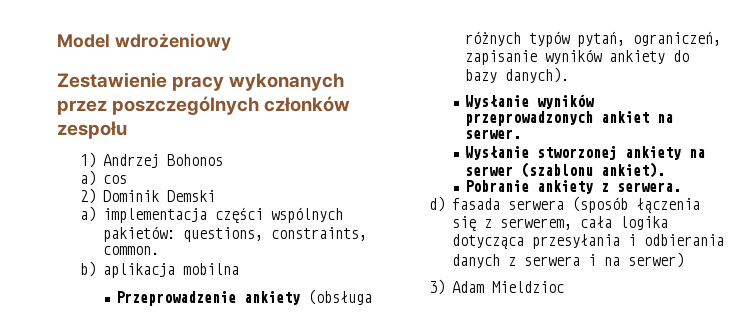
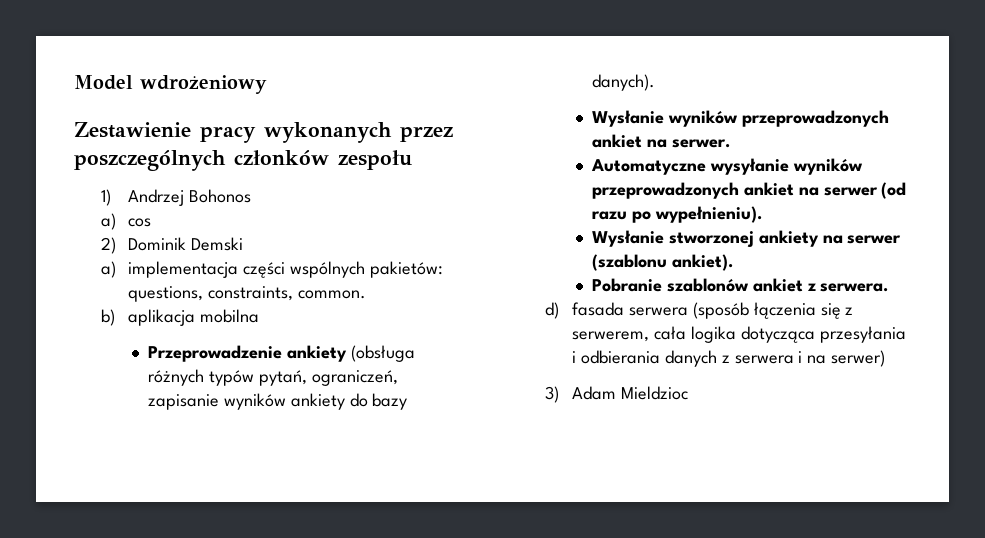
(522, 134) none -> [590,158,863,175] [591,182,907,199] [591,206,762,223] // Automatyczne wysyłanie wyników przeprowadzonych ankiet na serwer (od razu po wypełnieniu).
[537,180,594,194] ankiety -> [666,278,803,292] szablonów ankiet

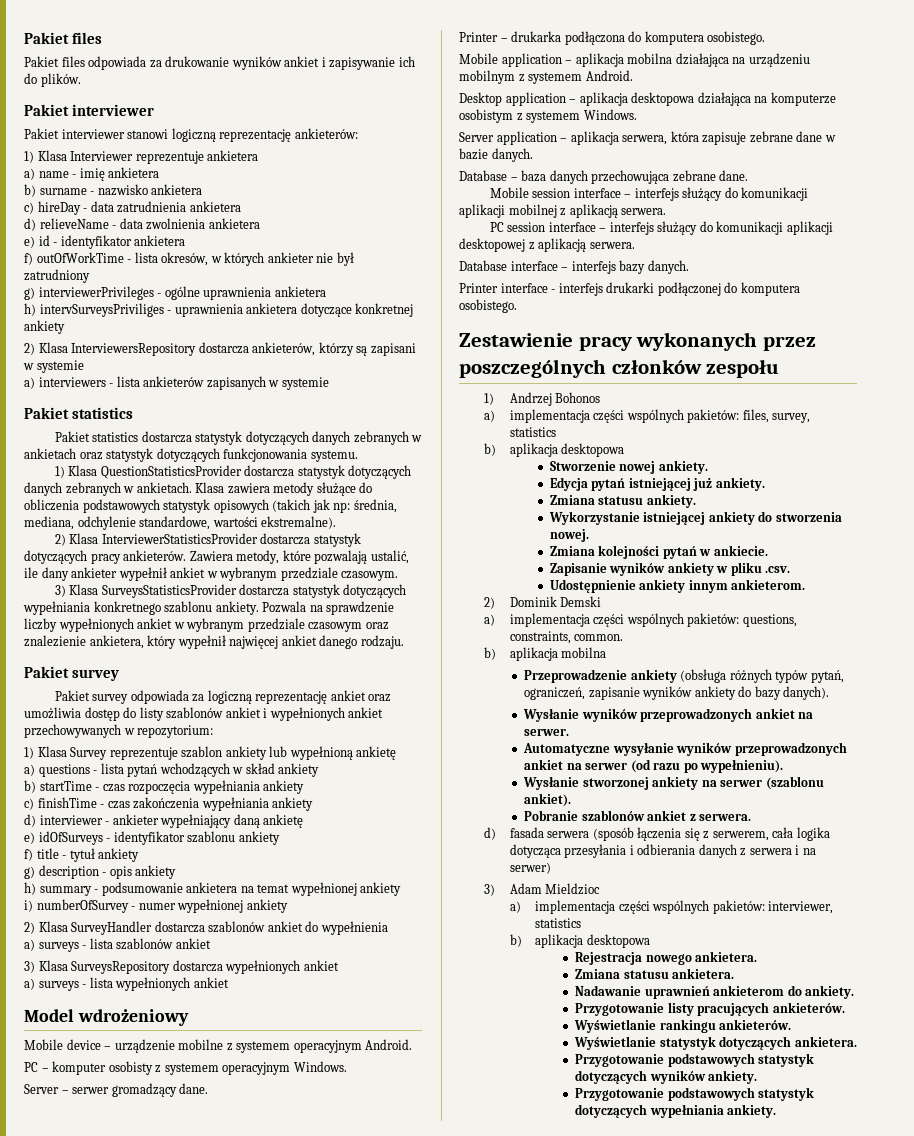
[74,75,267,94] Model wdrożeniowy -> [24,32,103,44] [24,56,415,70] [24,73,81,87] [24,104,155,116] [24,128,358,142] [24,150,259,164] [24,167,160,181] [24,184,203,197] [24,201,241,215] [24,218,260,231] [24,235,186,249] [24,252,354,266] [24,269,90,283] [24,286,326,300] [24,303,414,317] [24,320,65,334] [24,342,416,356] [23,360,84,373] [24,376,329,390] [24,407,134,419] [54,431,423,445] [24,448,358,462] [54,465,412,479] [24,482,373,496] [24,499,397,513] [24,516,337,530] [54,533,361,547] [24,550,409,564] [24,567,399,581] [54,584,407,598] [23,601,395,615] [24,618,389,632] [24,635,404,649] [24,666,120,681] [54,690,392,704] [24,707,384,721] [24,724,214,738] [24,746,397,760] [24,763,320,777] [24,780,305,794] [24,797,314,811] [24,814,304,828] [24,831,280,845] [24,848,140,862] [24,865,177,879] [24,882,402,896] [24,899,288,913] [24,921,388,935] [24,938,211,952] [24,960,339,974] [24,977,229,991] [24,1009,189,1026] [24,1039,413,1053] [24,1061,347,1075] [24,1083,209,1097] [459,31,766,45] [459,53,810,67] [459,70,633,84] [459,92,836,106] [459,109,637,123] [459,131,836,145] [459,148,533,162] [459,170,749,184] [489,187,809,201] [459,204,667,218] [489,221,833,235] [459,238,635,252] [459,260,689,274] [459,282,800,296] [459,299,517,313] Pakiet files // Pakiet files odpowiada za drukowanie wyników ankiet i zapisywanie ich do plików. // Pakiet interviewer // Pakiet interviewer stanowi logiczną reprezentację ankieterów: // 1) Klasa Interviewer reprezentuje ankietera // a) name - imię ankietera // b) surname - nazwisko ankietera // c) hireDay - data zatrudnienia ankietera // d) relieveName - data zwolnienia ankietera // e) id - identyfikator ankietera // f) outOfWorkTime - lista okresów, w których ankieter nie był zatrudniony // g) interviewerPrivileges - ogólne uprawnienia ankietera // h) intervSurveysPriviliges - uprawnienia ankietera dotyczące konkretnej ankiety // 2) Klasa InterviewersRepository dostarcza ankieterów, którzy są zapisani w systemie // a) interviewers - lista ankieterów zapisanych w systemie // Pakiet statistics // Pakiet statistics dostarcza statystyk dotyczących danych zebranych w ankietach oraz statystyk dotyczących funkcjonowania systemu. // 1) Klasa QuestionStatisticsProvider dostarcza statystyk dotyczących danych zebranych w ankietach. Klasa zawiera metody służące do obliczenia podstawowych statystyk opisowych (takich jak np: średnia, mediana, odchylenie standardowe, wartości ekstremalne). // 2) Klasa InterviewerStatisticsProvider dostarcza statystyk dotyczących pracy ankieterów. Zawiera metody, które pozwalają ustalić, ile dany ankieter wypełnił ankiet w wybranym przedziale czasowym. // 3) Klasa SurveysStatisticsProvider dostarcza statystyk dotyczących wypełniania konkretnego szablonu ankiety. Pozwala na sprawdzenie liczby wypełnionych ankiet w wybranym przedziale czasowym oraz znalezienie ankietera, który wypełnił najwięcej ankiet danego rodzaju. // Pakiet survey // Pakiet survey odpowiada za logiczną reprezentację ankiet oraz umożliwia dostęp do listy szablonów ankiet i wypełnionych ankiet przechowywanych w repozytorium: // 1) Klasa Survey reprezentuje szablon ankiety lub wypełnioną ankietę // a) questions - lista pytań wchodzących w skład ankiety // b) startTime - czas rozpoczęcia wypełniania ankiety // c) finishTime - czas zakończenia wypełniania ankiety // d) interviewer - ankieter wypełniający daną ankietę // e) idOfSurveys - identyfikator szablonu ankiety // f) title - tytuł ankiety // g) description - opis ankiety // h) summary - podsumowanie ankietera na temat wypełnionej ankiety // i) numberOfSurvey - numer wypełnionej ankiety // 2) Klasa SurveyHandler dostarcza szablonów ankiet do wypełnienia // a) surveys - lista szablonów ankiet // 3) Klasa SurveysRepository dostarcza wypełnionych ankiet // a) surveys - lista wypełnionych ankiet // Model wdrożeniowy // Mobile device – urządzenie mobilne z systemem operacyjnym Android. // PC – komputer osobisty z systemem operacyjnym Windows. // Server – serwer gromadzący dane. // Printer – drukarka podłączona do komputera osobistego. // Mobile application – aplikacja mobilna działająca na urządzeniu mobilnym z systemem Android. // Desktop application – aplikacja desktopowa działająca na komputerze osobistym z systemem Windows. // Server application – aplikacja serwera, która zapisuje zebrane dane w bazie danych. // Database – baza danych przechowująca zebrane dane. // Mobile session interface – interfejs służący do komunikacji aplikacji mobilnej z aplikacją serwera. // PC session interface – interfejs służący do komunikacji aplikacji desktopowej z aplikacją serwera. // Database interface – interfejs bazy danych. // Printer interface - interfejs drukarki podłączonej do komputera osobistego.
[128,218,152,227] cos -> [509,409,811,423] [509,427,556,437] [484,443,625,457] [549,460,708,474] [549,477,765,491] [549,494,696,508] [548,511,842,525] [549,529,589,542] [549,545,768,559] [549,562,791,576] [549,579,806,593] implementacja części wspólnych pakietów: files, survey, statistics // b) aplikacja desktopowa // Stworzenie nowej ankiety. // Edycja pytań istniejącej już ankiety. // Zmiana statusu ankiety. // Wykorzystanie istniejącej ankiety do stworzenia nowej. // Zmiana kolejności pytań w ankiecie. // Zapisanie wyników ankiety w pliku .csv. // Udostępnienie ankiety innym ankieterom.
(689, 393) none -> [509,900,834,914] [535,918,582,928] [509,934,650,948] [575,951,758,965] [575,968,735,979] [575,985,855,999] [575,1002,845,1016] [574,1019,792,1033] [574,1036,857,1050] [575,1053,815,1067] [575,1070,758,1084] [575,1087,815,1101] [575,1104,777,1118] // a) implementacja części wspólnych pakietów: interviewer, statistics // b) aplikacja desktopowa // Rejestracja nowego ankietera. // Zmiana statusu ankietera. // Nadawanie uprawnień ankieterom do ankiety. // Przygotowanie listy pracujących ankieterów. // Wyświetlanie rankingu ankieterów. // Wyświetlanie statystyk dotyczących ankietera. // Przygotowanie podstawowych statystyk dotyczących wyników ankiety. // Przygotowanie podstawowych statystyk dotyczących wypełniania ankiety.

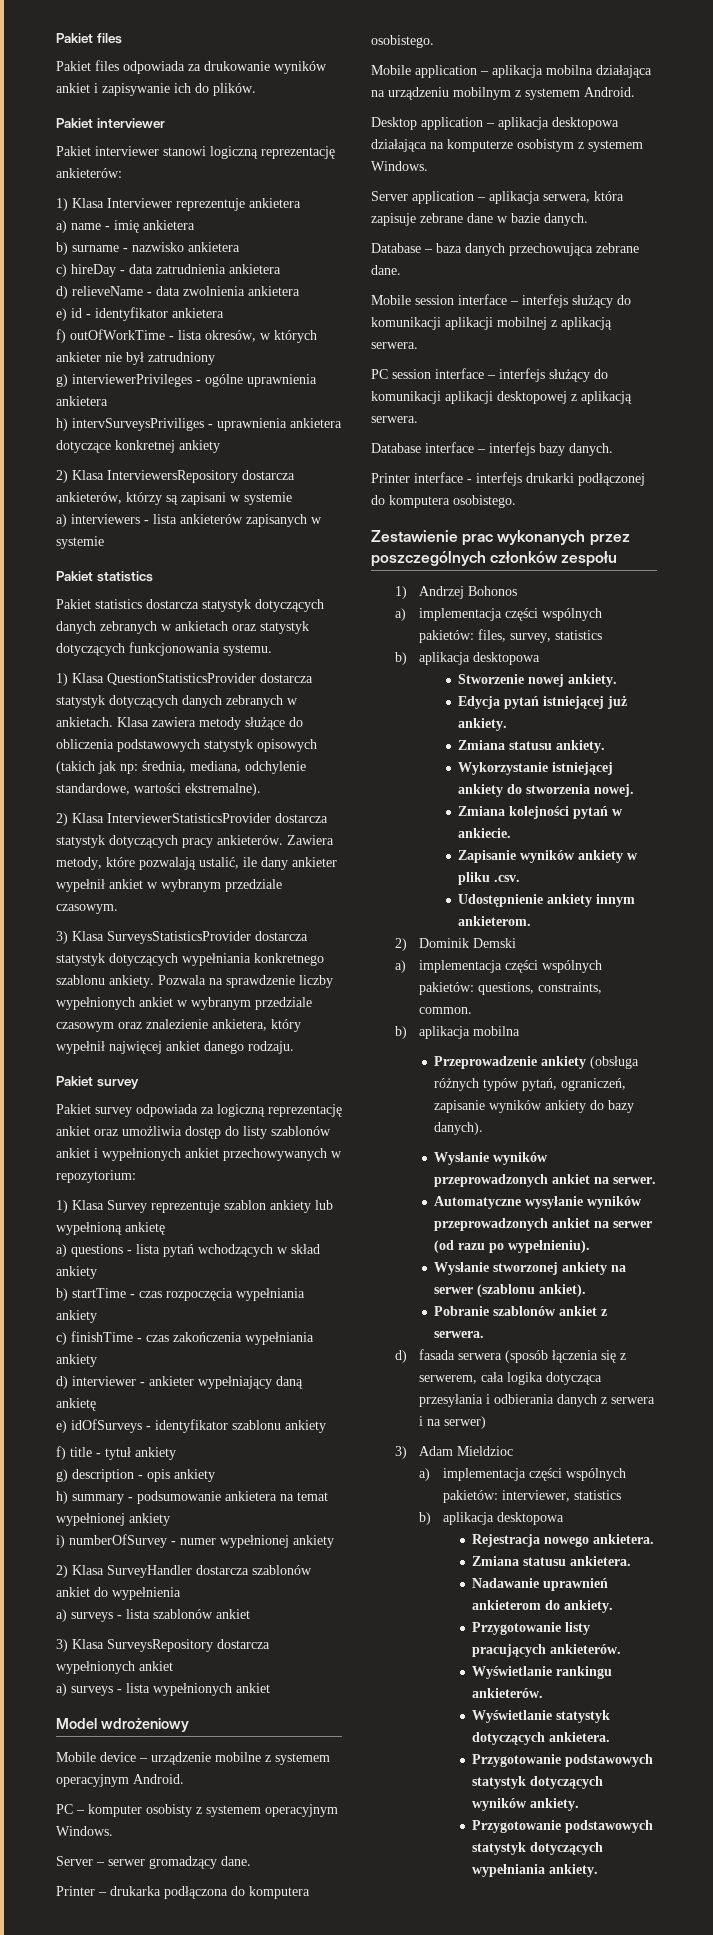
[578,336,632,351] pracy -> [462,534,494,546] prac

